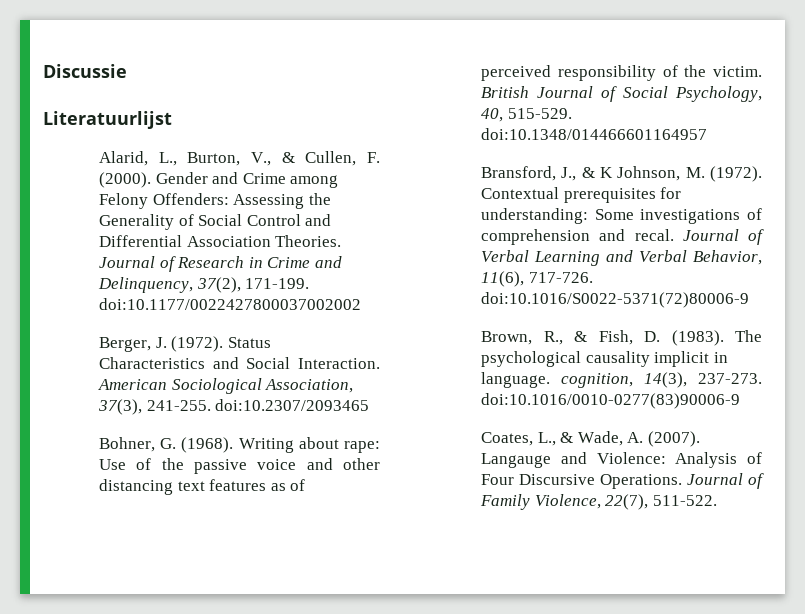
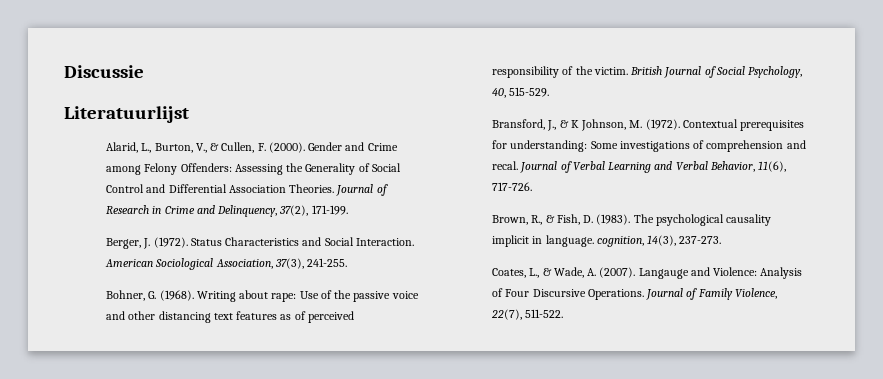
[99,298,362,310] doi:10.1177/0022427800037002002 -> (348, 210) none
[215,399,370,411] doi:10.2307/2093465 -> (348, 262) none
[481,128,708,140] doi:10.1348/014466601164957 -> (550, 92) none
[481,292,750,308] doi:10.1016/S0022-5371(72)80006-9 -> (533, 186) none
[481,393,741,409] doi:10.1016/0010-0277(83)90006-9 -> (722, 240) none

